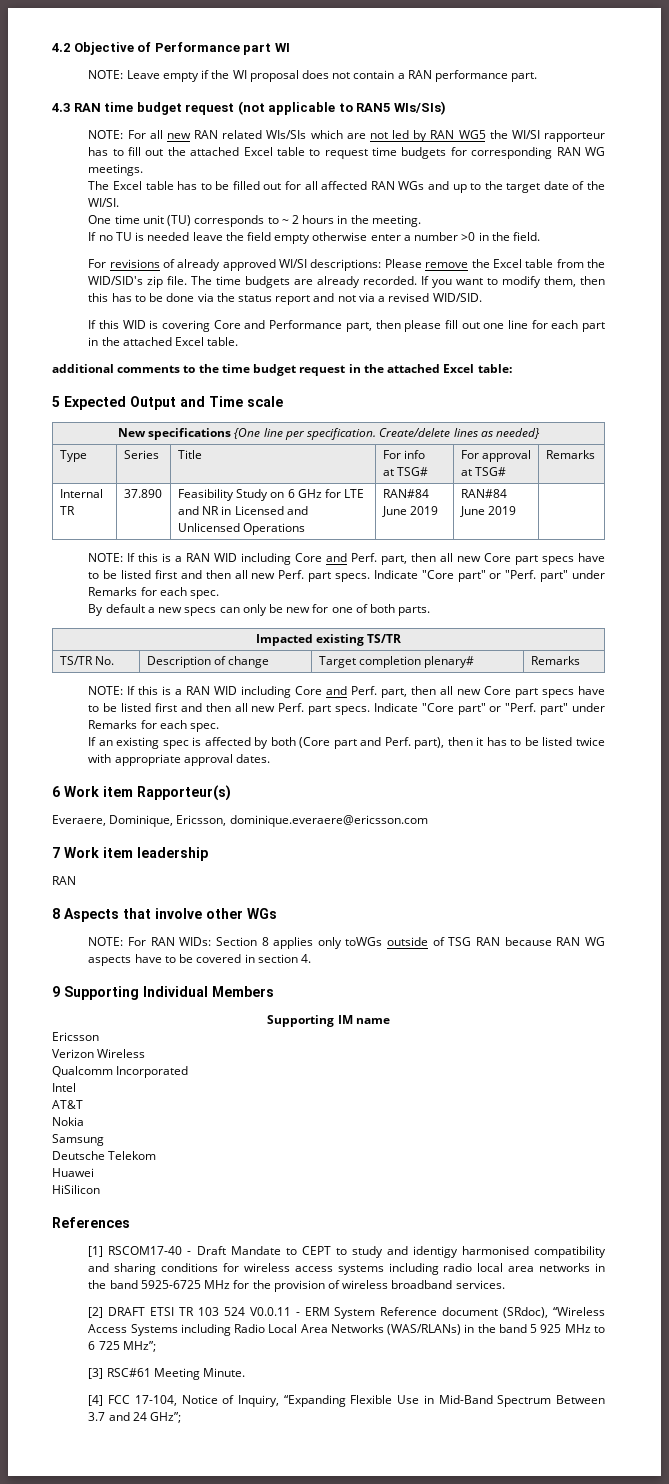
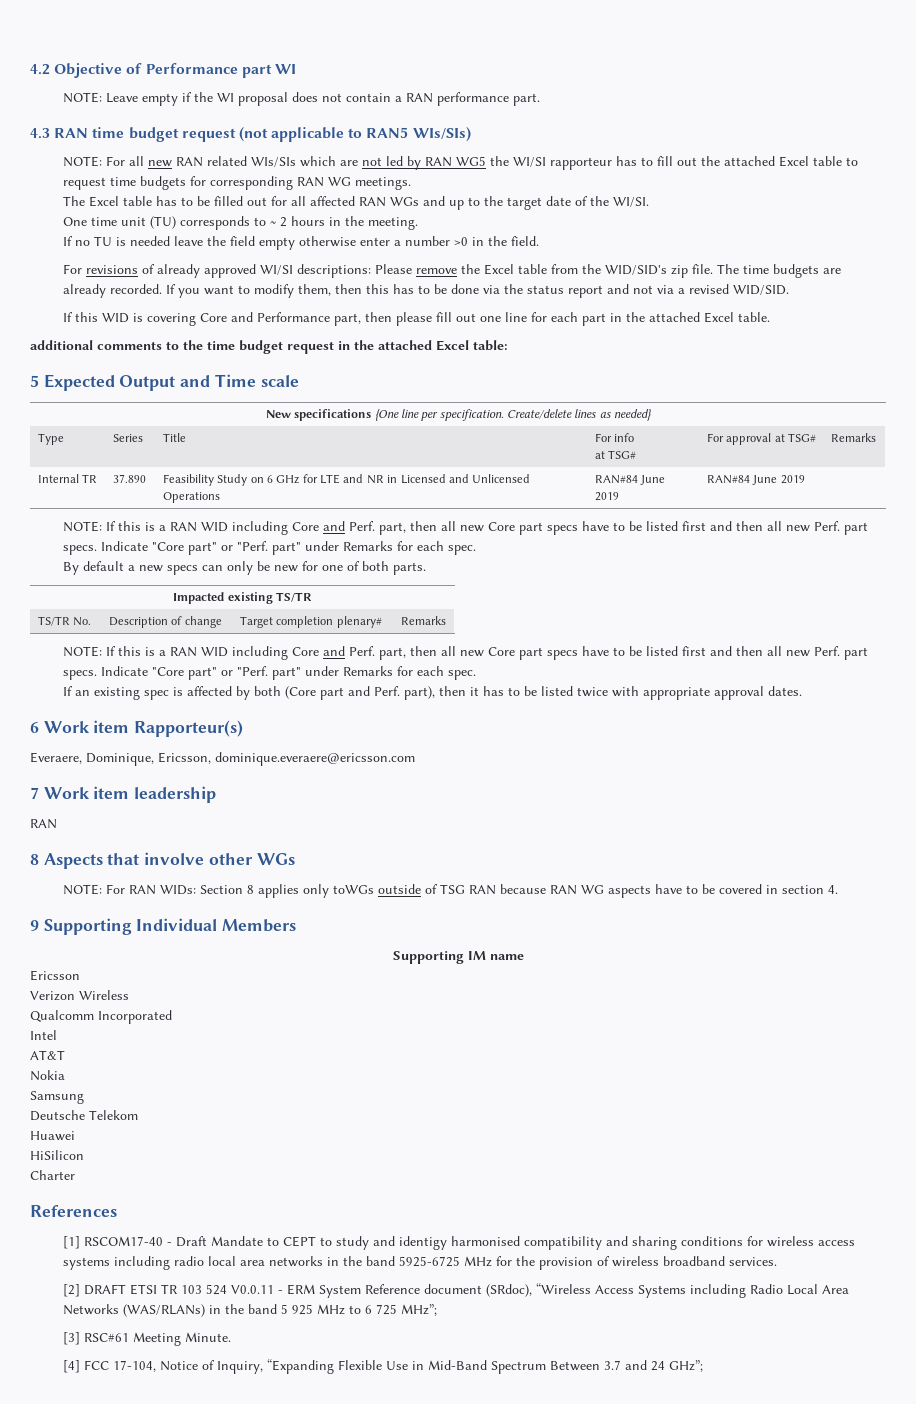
(100, 1189) none -> [30,1170,75,1180] // Charter

